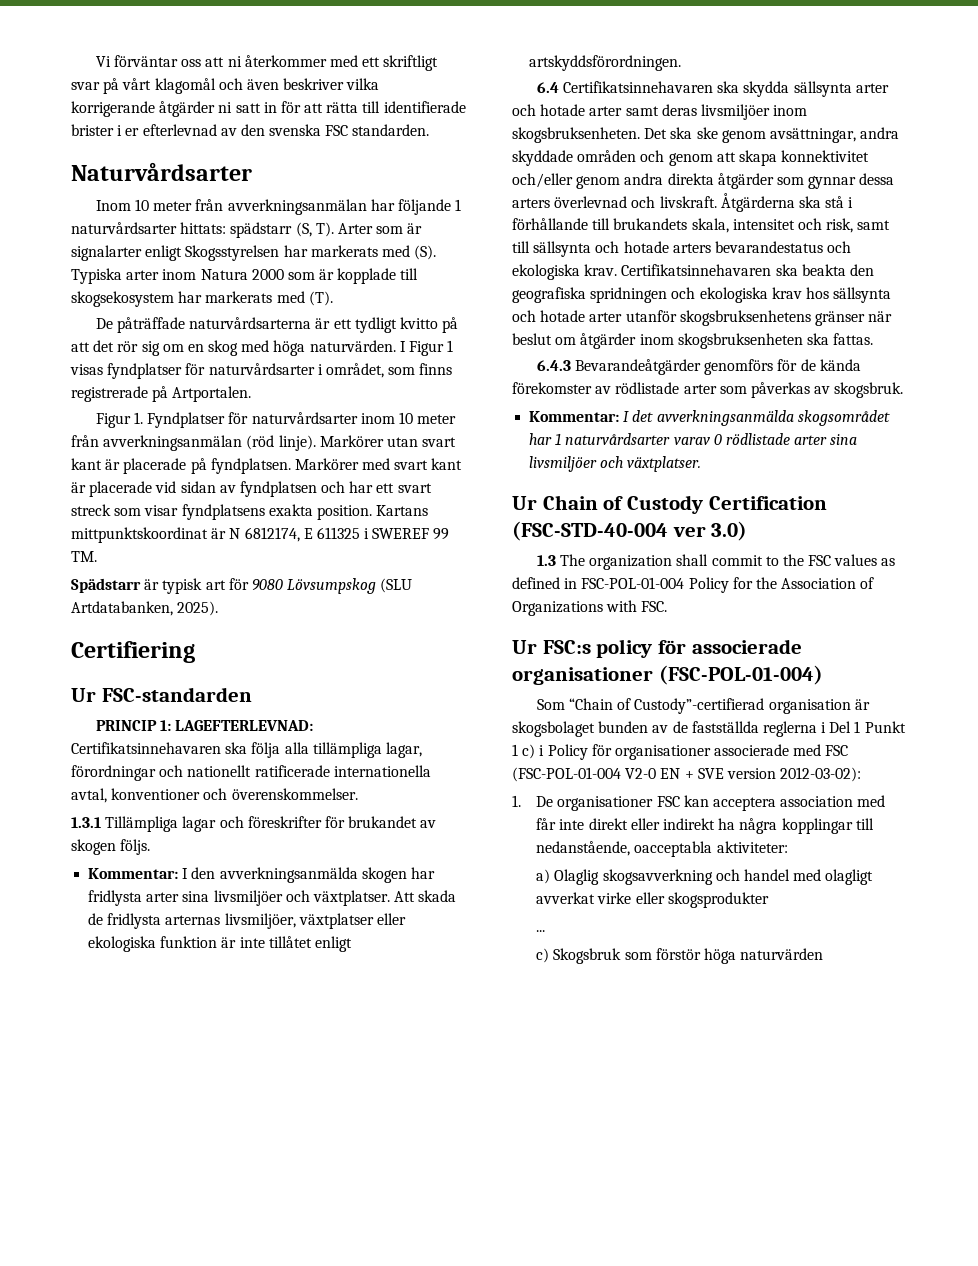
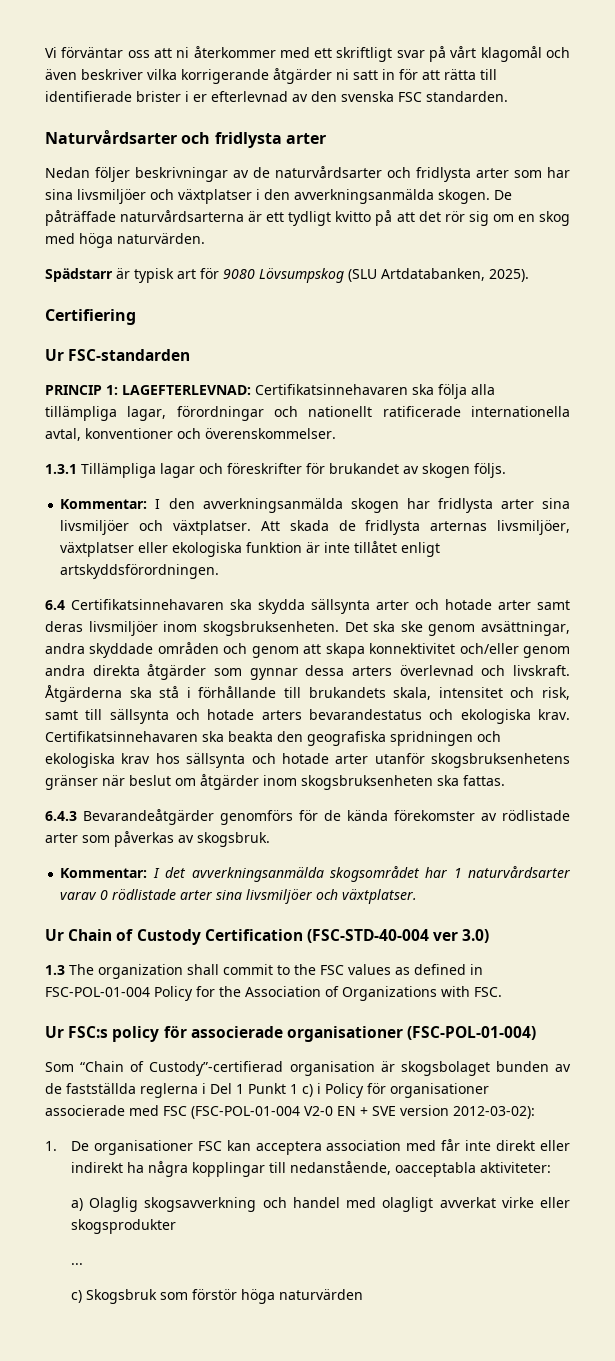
[95,199,462,215] [71,222,423,238] [71,245,437,261] [71,268,419,284] [71,291,333,307] // Inom 10 meter från avverkningsanmälan har följande 1 naturvårdsarter hittats: spädstarr (S, T). Arter som är signalarter enligt Skogsstyrelsen har markerats med (S). Typiska arter inom Natura 2000 som är kopplade till skogsekosystem har markerats med (T). // -> [181,132,326,148] [45,166,570,182] [45,189,490,204] och fridlysta arter // Nedan följer beskrivningar av de naturvårdsarter och fridlysta arter som har sina livsmiljöer och växtplatser i den avverkningsanmälda skogen.
[399,340,454,356] [70,363,453,379] [71,386,252,402] [95,412,457,428] [71,435,457,451] [71,458,463,474] [71,481,432,497] [71,504,429,520] [71,527,450,543] [71,551,97,562] I Figur 1 visas fyndplatser för naturvårdsarter i området, som finns registrerade på Artportalen. // Figur 1. Fyndplatser för naturvårdsarter inom 10 meter från avverkningsanmälan (röd linje). Markörer utan svart kant är placerade på fyndplatsen. Markörer med svart kant är placerade vid sidan av fyndplatsen och har ett svart streck som visar fyndplatsens exakta position. Kartans mittpunktskoordinat är N 6812174, E 611325 i SWEREF 99 TM. -> (205, 238) none

